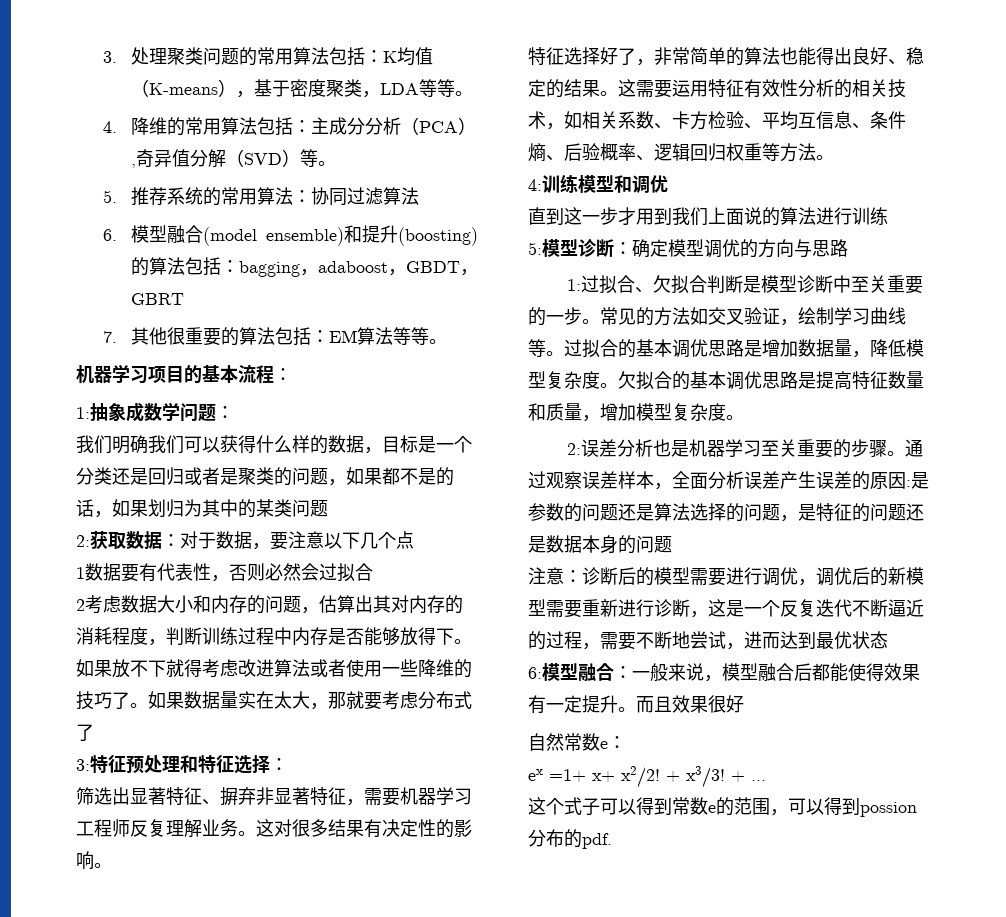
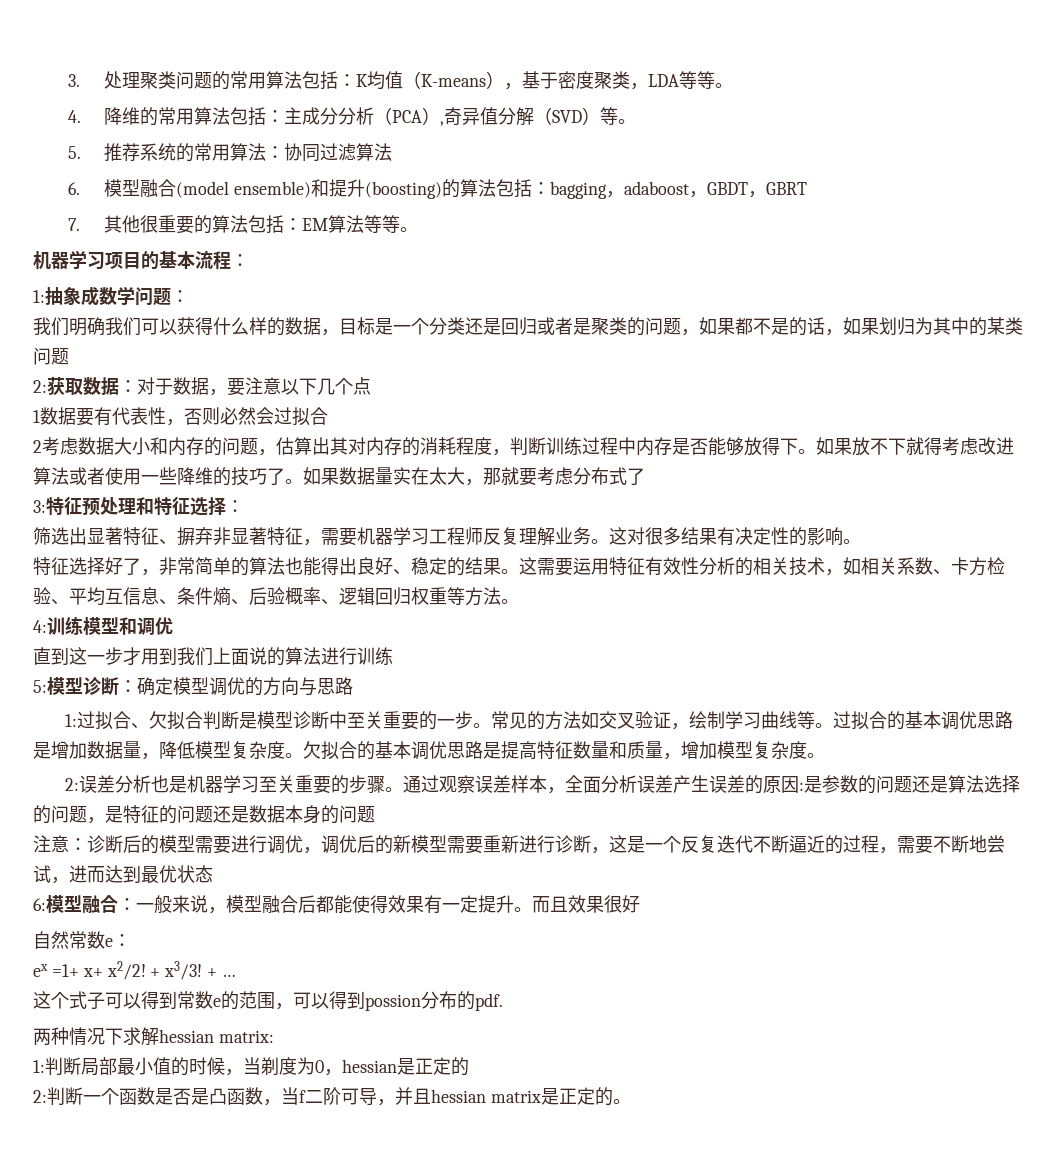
(612, 841) none -> [33,1027,274,1046] [33,1057,469,1076] [33,1087,631,1106] // 两种情况下求解hessian matrix: // 1:判断局部最小值的时候，当剃度为0，hessian是正定的 // 2:判断一个函数是否是凸函数，当f二阶可导，并且hessian matrix是正定的。

